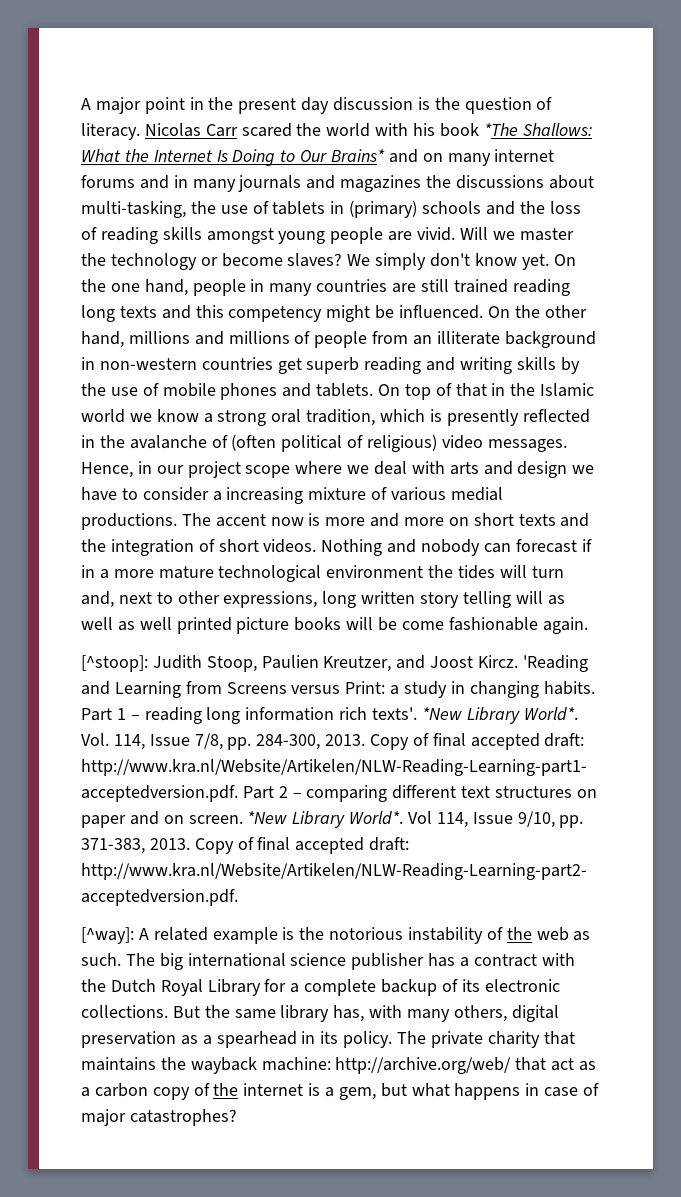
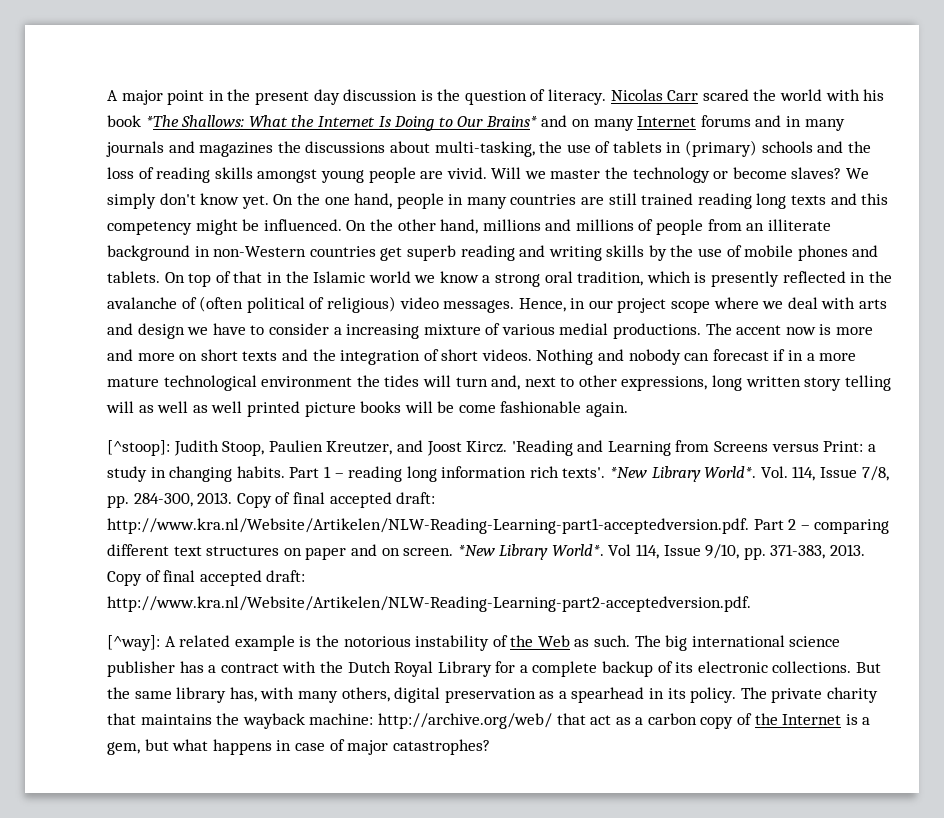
[494,149,555,162] internet -> [637,116,697,127] Internet
[99,358,197,370] non-western -> [213,246,307,257] non-Western
[536,927,569,941] web -> [537,635,570,647] Web
[243,1083,304,1096] internet -> [782,714,842,725] Internet

